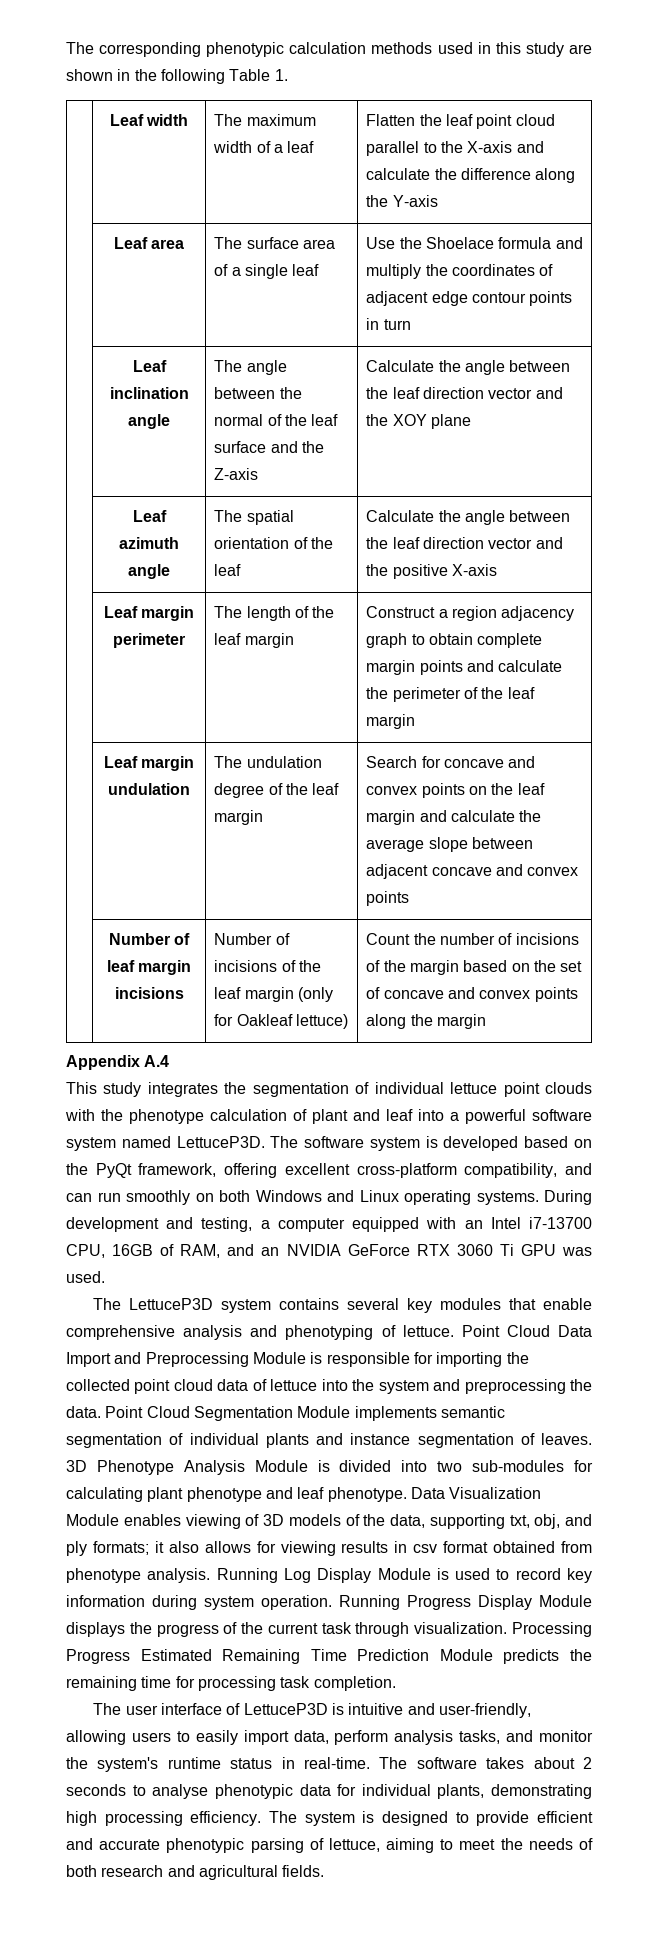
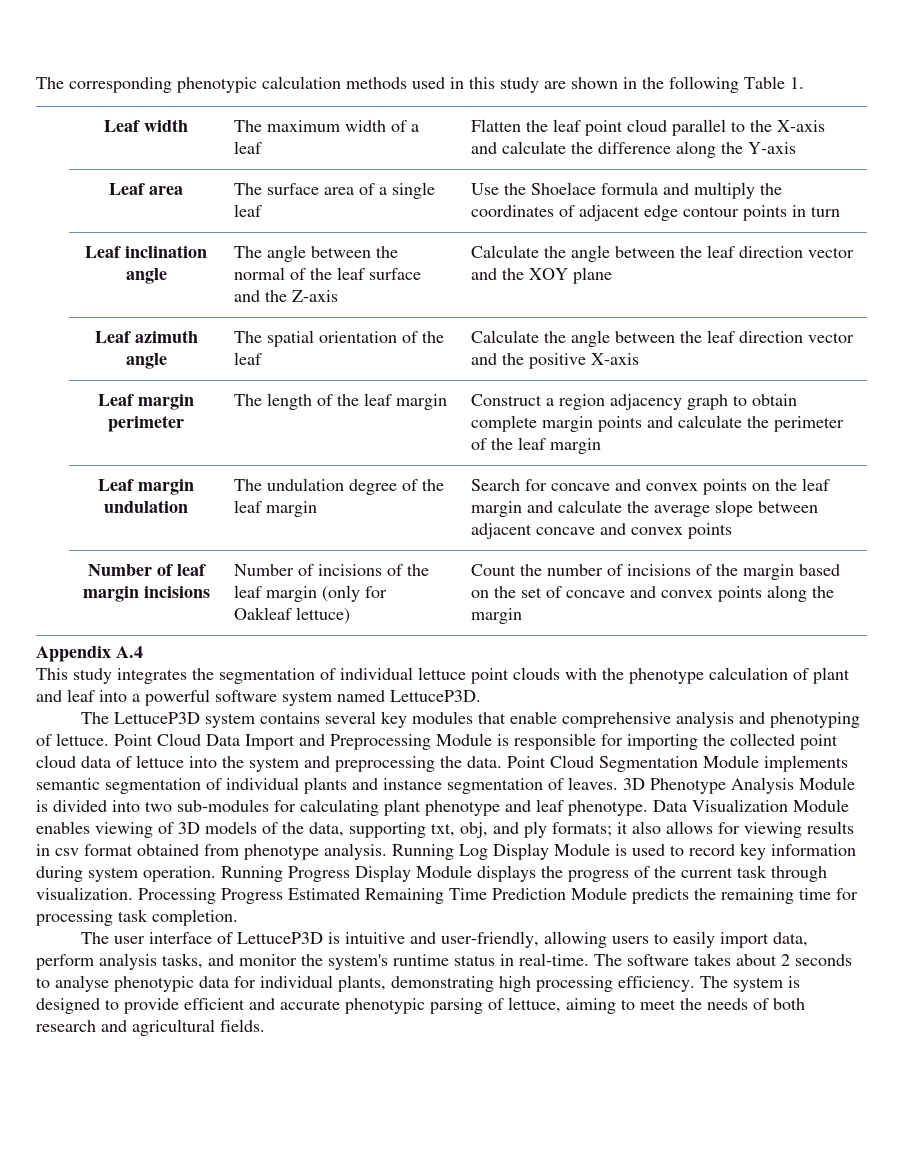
[270,1136,592,1151] [66,1163,592,1178] [66,1190,592,1205] [66,1217,592,1232] [66,1244,592,1258] [66,1271,105,1283] The software system is developed based on the PyQt framework, offering excellent cross-platform compatibility, and can run smoothly on both Windows and Linux operating systems. During development and testing, a computer equipped with an Intel i7-13700 CPU, 16GB of RAM, and an NVIDIA GeForce RTX 3060 Ti GPU was used. -> (481, 696) none

